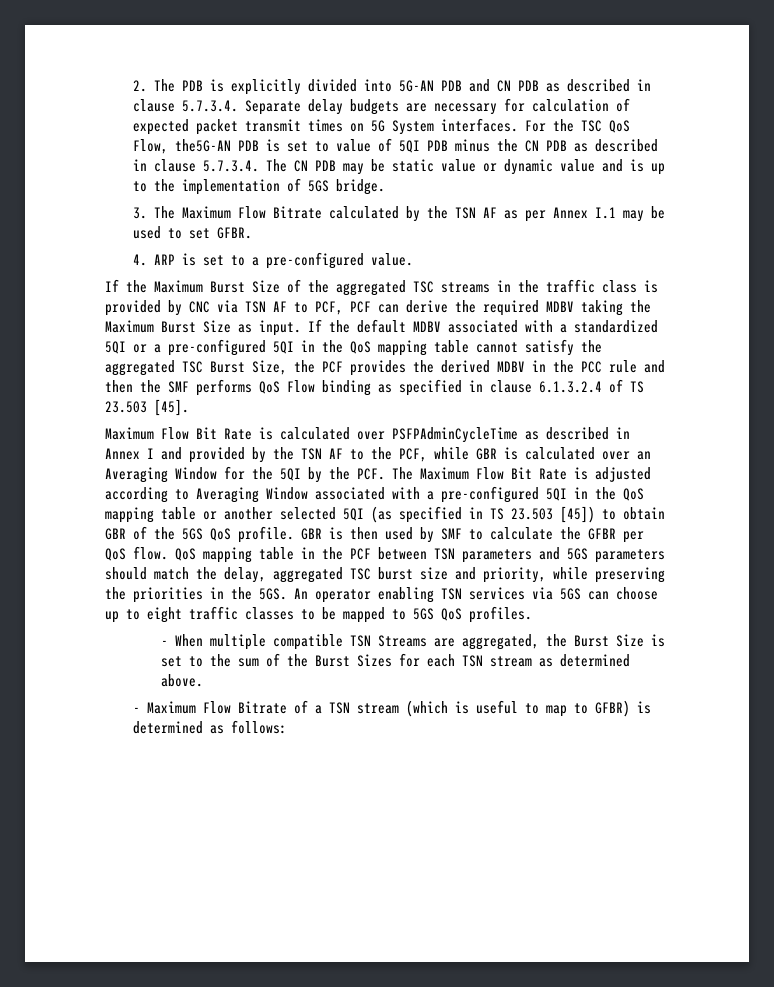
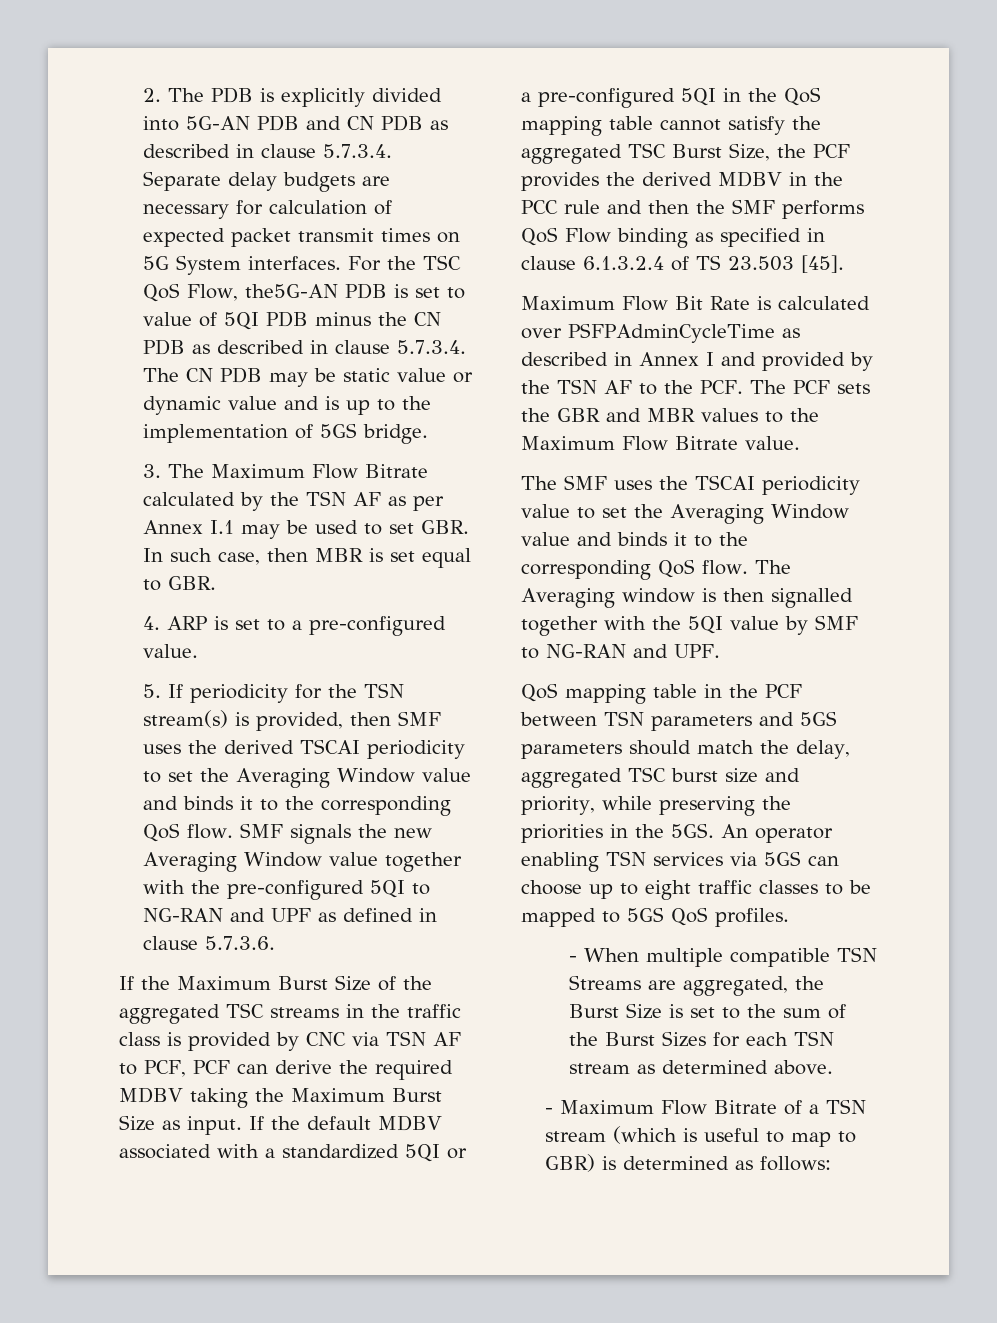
[216,227,252,239] GFBR. -> [420,520,469,534] [142,548,471,568] [142,576,216,591] GBR. In such case, then MBR is set equal to GBR.
(413, 259) none -> [142,683,404,703] [142,710,441,731] [142,739,465,759] [142,768,471,788] [142,796,451,816] [142,823,432,844] [142,852,462,872] [142,880,430,900] [142,908,437,922] [142,936,275,950] // 5. If periodicity for the TSN stream(s) is provided, then SMF uses the derived TSCAI periodicity to set the Averaging Window value and binds it to the corresponding QoS flow. SMF signals the new Averaging Window value together with the pre-configured 5QI to NG-RAN and UPF as defined in clause 5.7.3.6.
[399,447,651,462] [105,466,651,483] [105,486,644,503] [105,506,665,523] [105,526,644,543] [105,546,168,561] PCF, while GBR is calculated over an Averaging Window for the 5QI by the PCF. The Maximum Flow Bit Rate is adjusted according to Averaging Window associated with a pre-configured 5QI in the QoS mapping table or another selected 5QI (as specified in TS 23.503 [45]) to obtain GBR of the 5GS QoS profile. GBR is then used by SMF to calculate the GFBR per QoS flow. -> [700,380,870,394] [521,408,819,423] [521,436,800,451] [521,475,860,495] [521,504,849,524] [521,532,748,547] [521,559,791,580] [521,588,853,608] [521,615,858,636] [521,644,720,659] PCF. The PCF sets the GBR and MBR values to the Maximum Flow Bitrate value. // The SMF uses the TSCAI periodicity value to set the Averaging Window value and binds it to the corresponding QoS flow. The Averaging window is then signalled together with the 5QI value by SMF to NG-RAN and UPF. //
[594,700,630,717] GFBR) -> [544,1154,595,1172] GBR)

